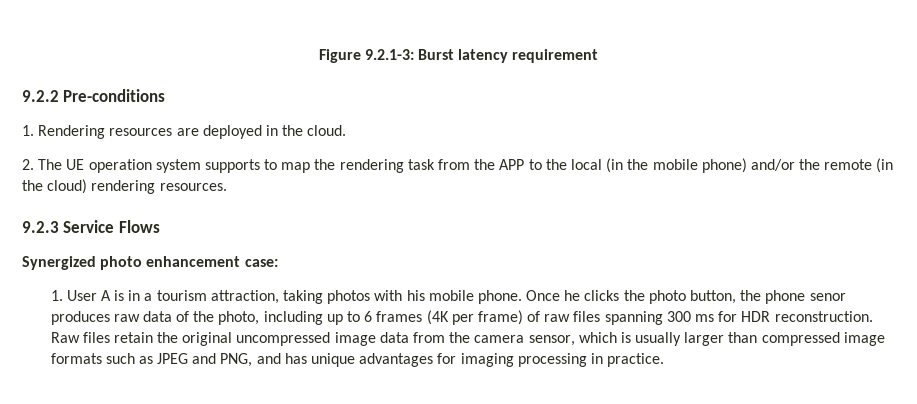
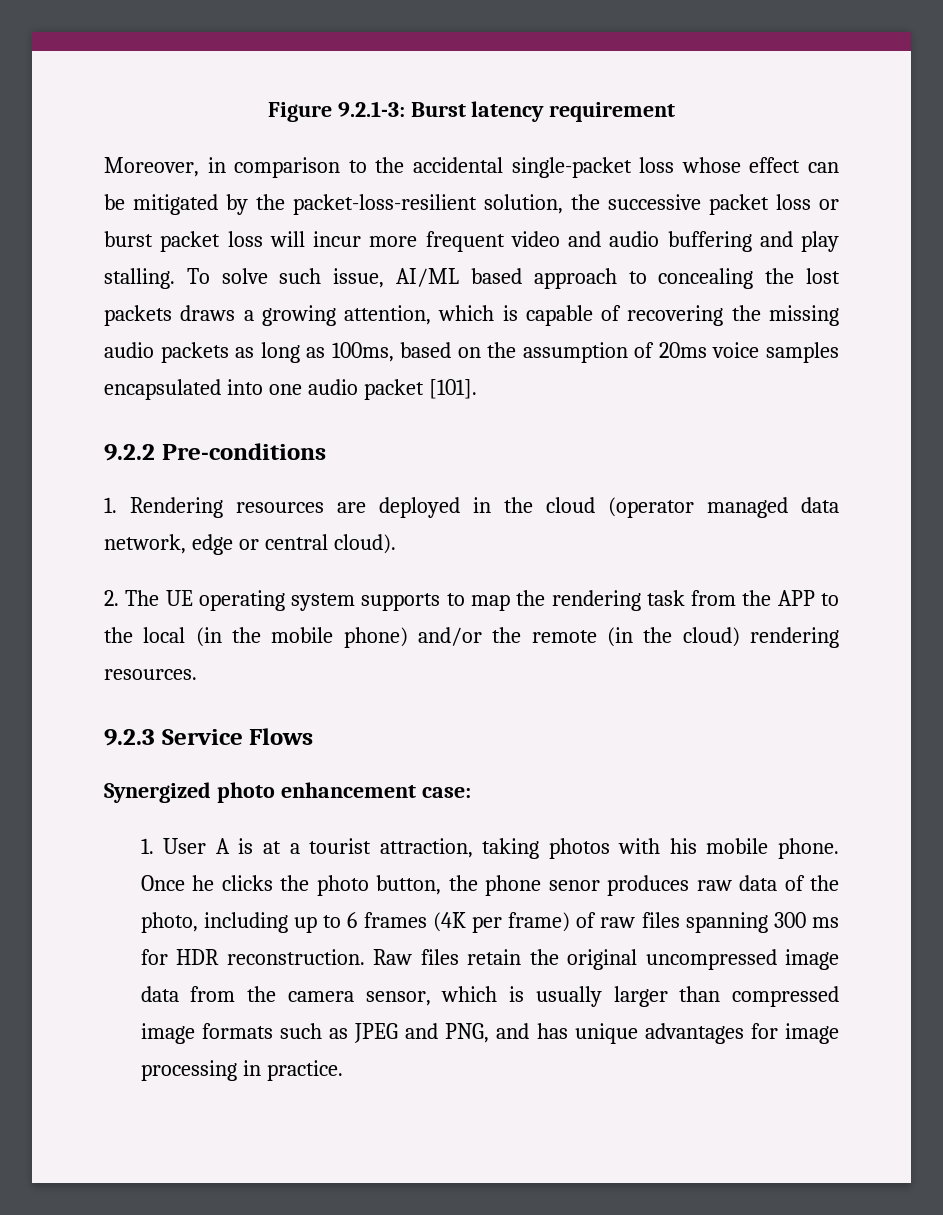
(599, 56) none -> [104,157,840,178] [104,194,839,215] [104,231,839,252] [104,268,841,289] [104,305,839,326] [104,342,840,363] [104,379,477,400] // Moreover, in comparison to the accidental single-packet loss whose effect can be mitigated by the packet-loss-resilient solution, the successive packet loss or burst packet loss will incur more frequent video and audio buffering and play stalling. To solve such issue, AI/ML based approach to concealing the lost packets draws a growing attention, which is capable of recovering the missing audio packets as long as 100ms, based on the assumption of 20ms voice samples encapsulated into one audio packet [101].
[307,125,347,136] cloud. -> [546,497,839,518] [104,534,396,555] cloud (operator managed data network, edge or central cloud).
[88,159,152,173] operation -> [198,590,285,611] operating
[128,290,207,301] in a tourism -> [262,838,372,854] at a tourist
[460,353,514,367] imaging -> [785,1023,840,1044] image

